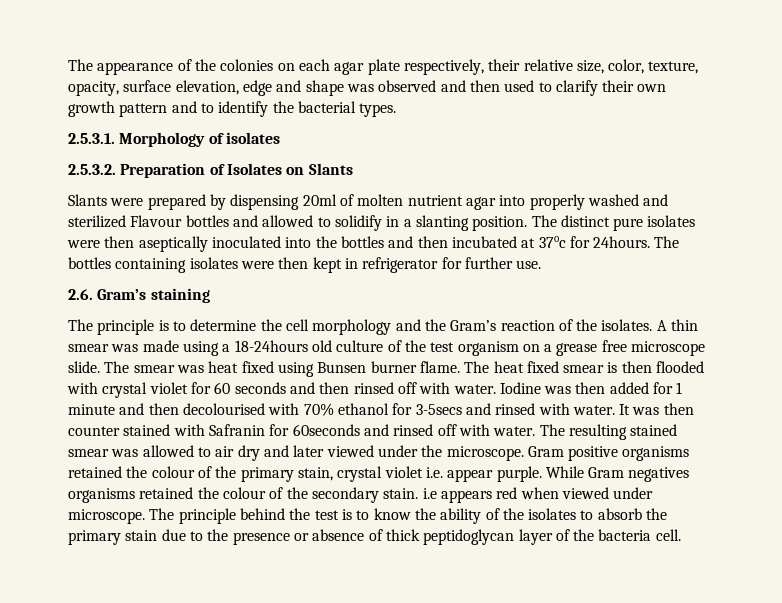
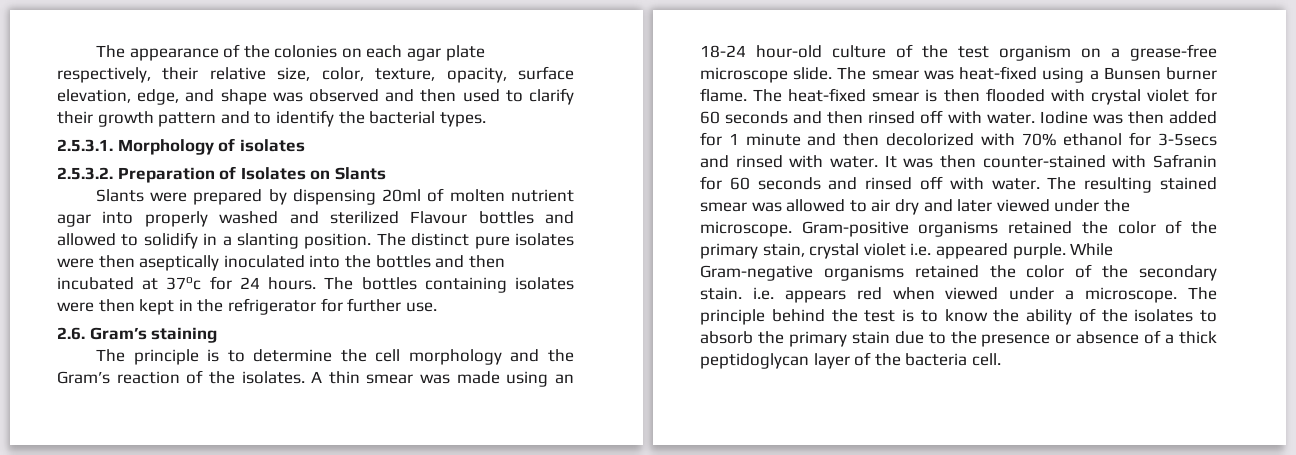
[242,80,272,96] edge -> [137,89,180,105] edge,
[637,84,667,92] own -> (93, 117) none
[593,236,651,248] 24hours. -> [239,277,317,290] 24 hours.
(358, 263) none -> [197,299,224,312] the
[222,340,332,352] a 18-24hours old -> [554,374,574,384] [700,45,822,58] an 18-24 hour-old
[556,340,627,356] grease free -> [1130,44,1217,61] grease-free
[208,361,314,377] heat fixed using -> [959,66,1099,83] heat-fixed using a
[493,361,559,373] heat fixed -> [788,88,867,102] heat-fixed
[182,403,265,415] decolourised -> [886,133,974,146] decolorized
[68,424,171,436] counter stained -> [982,155,1106,168] counter-stained
[292,424,360,436] 60seconds -> [729,177,821,190] 60 seconds
[527,446,690,461] [68,466,195,478] Gram positive organisms retained the colour -> [801,221,1156,237] Gram-positive organisms retained the color
[447,469,494,482] appear -> [935,243,1008,259] appeared
[588,467,690,482] [68,487,266,503] Gram negatives organisms retained the colour -> [700,265,1065,281] Gram-negative organisms retained the color
[422,488,437,499] i.e -> [752,287,774,300] i.e.
(654, 493) none -> [1065,290,1075,300] a
(383, 535) none -> [1165,334,1175,344] a

